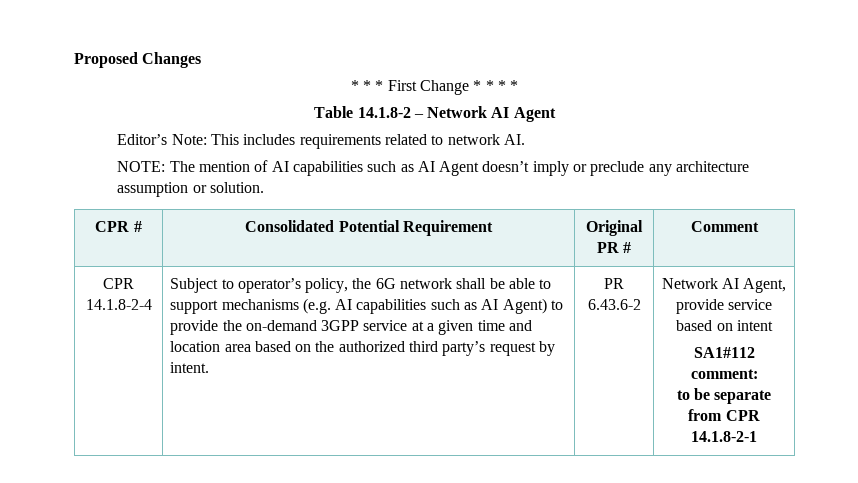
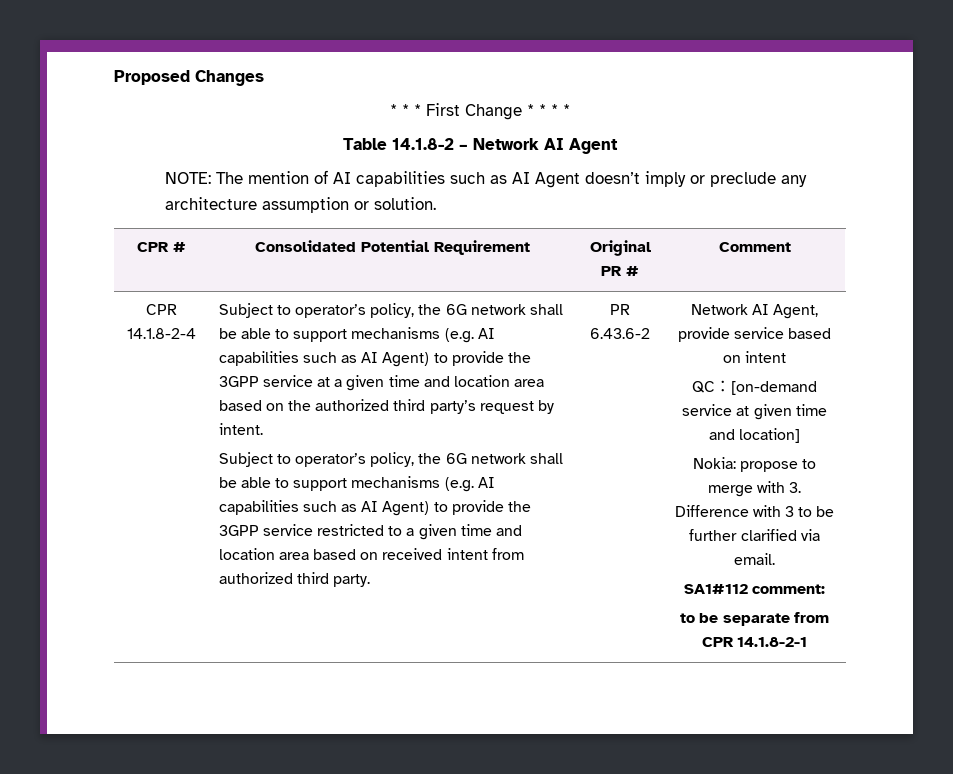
[117,134,525,149] // Editor’s Note: This includes requirements related to network AI. -> (618, 146) none
[245,320,317,331] on-demand -> (531, 357) none
(210, 367) none -> [218,452,563,467] [218,476,495,492] [218,500,531,516] [218,524,522,540] [218,548,524,560] [218,572,370,587] // Subject to operator’s policy, the 6G network shall be able to support mechanisms (e.g. AI capabilities such as AI Agent) to provide the 3GPP service restricted to a given time and location area based on received intent from authorized third party.
(773, 325) none -> [692,380,817,395] [682,404,827,420] [708,428,801,443] [692,457,817,472] [707,481,802,497] [674,505,835,517] [689,529,820,541] [734,553,775,565] // QC：[on-demand service at given time and location] // Nokia: propose to merge with 3. Difference with 3 to be further clarified via email.

